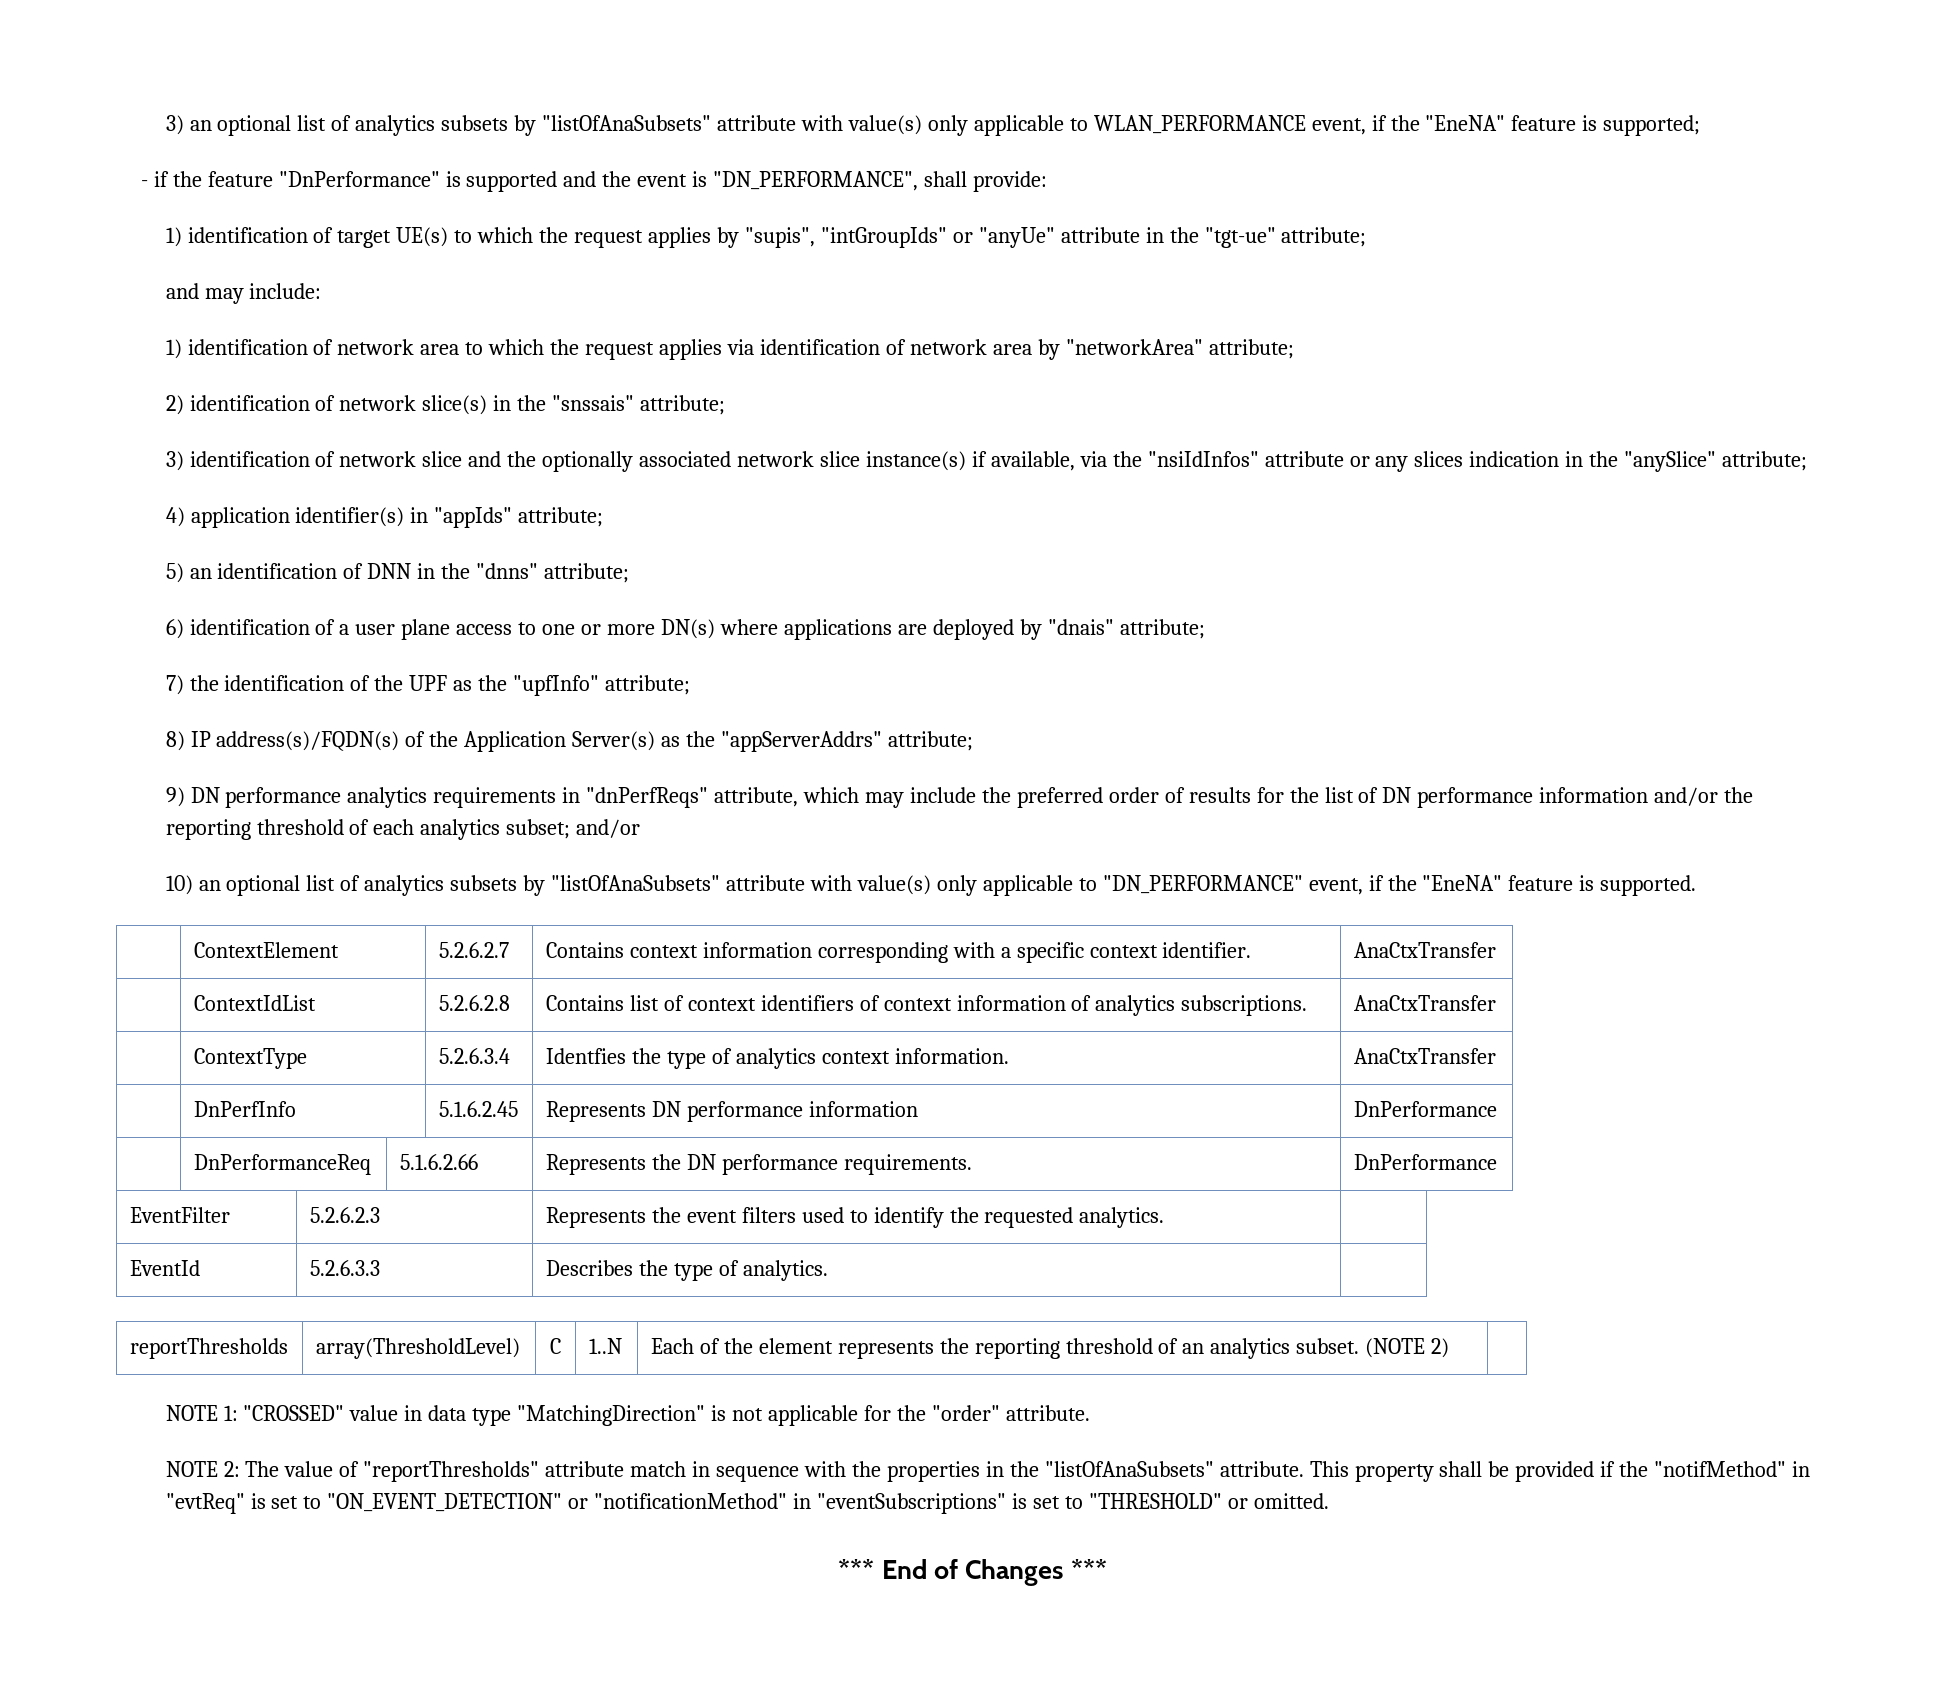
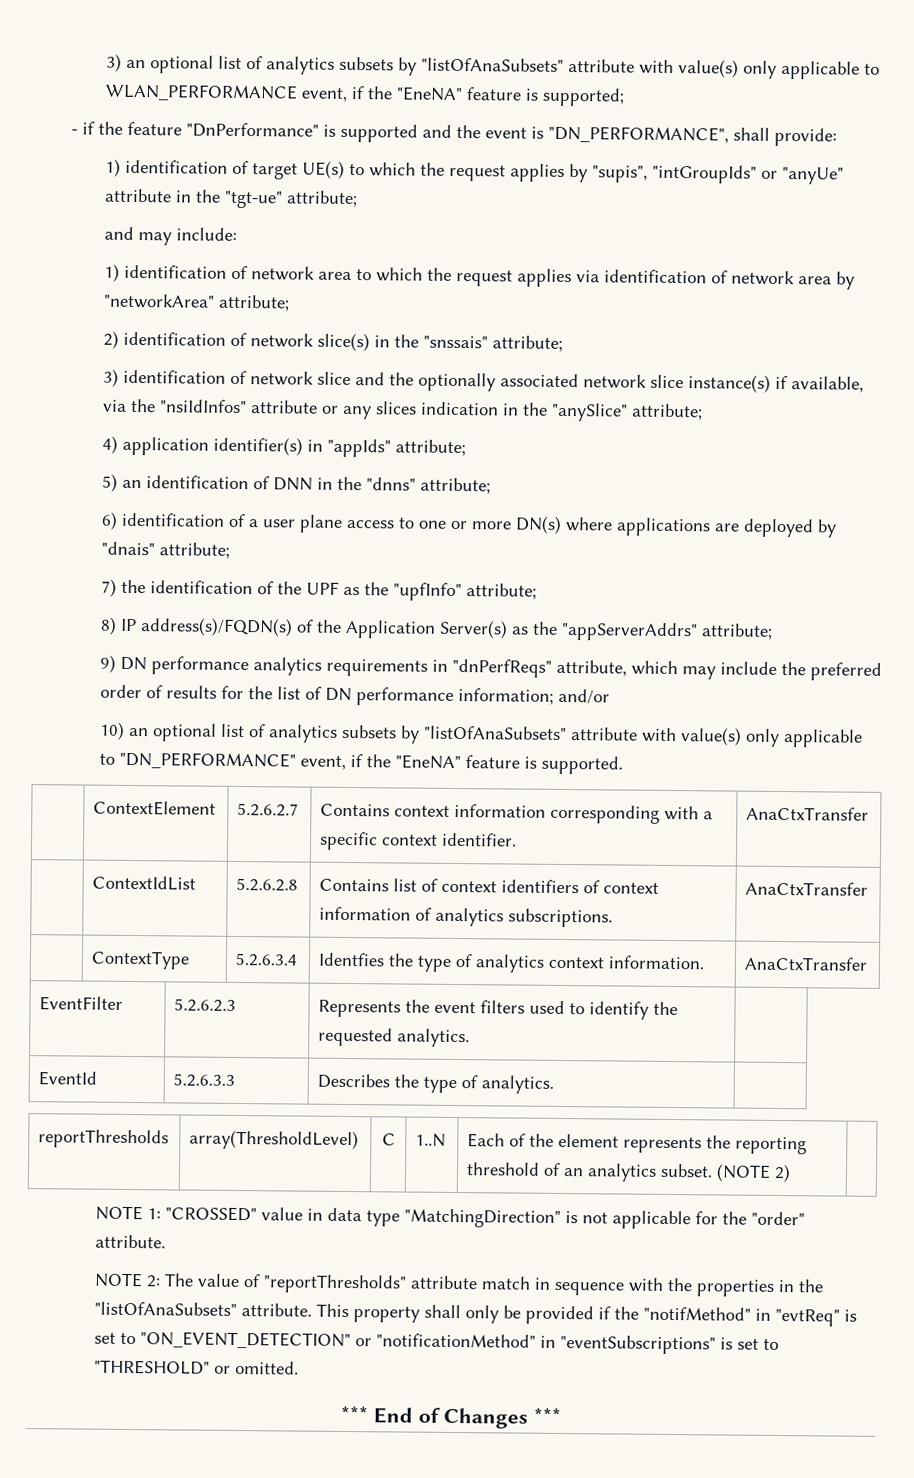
[1539,787,1754,806] [165,819,571,840] information and/or the reporting threshold of each analytics subset; -> [458,688,555,705] information;
[193,1101,296,1117] [438,1101,518,1117] [545,1101,918,1122] [1353,1101,1497,1117] [193,1154,371,1175] [399,1154,478,1170] [545,1154,972,1175] [1353,1154,1497,1170] // | DnPerfInfo | 5.1.6.2.45 | Represents DN performance information | DnPerformance // | DnPerformanceReq | 5.1.6.2.66 | Represents the DN performance requirements. | DnPerformance -> (868, 963) none
(1483, 1469) none -> [465,1305,500,1324] only

